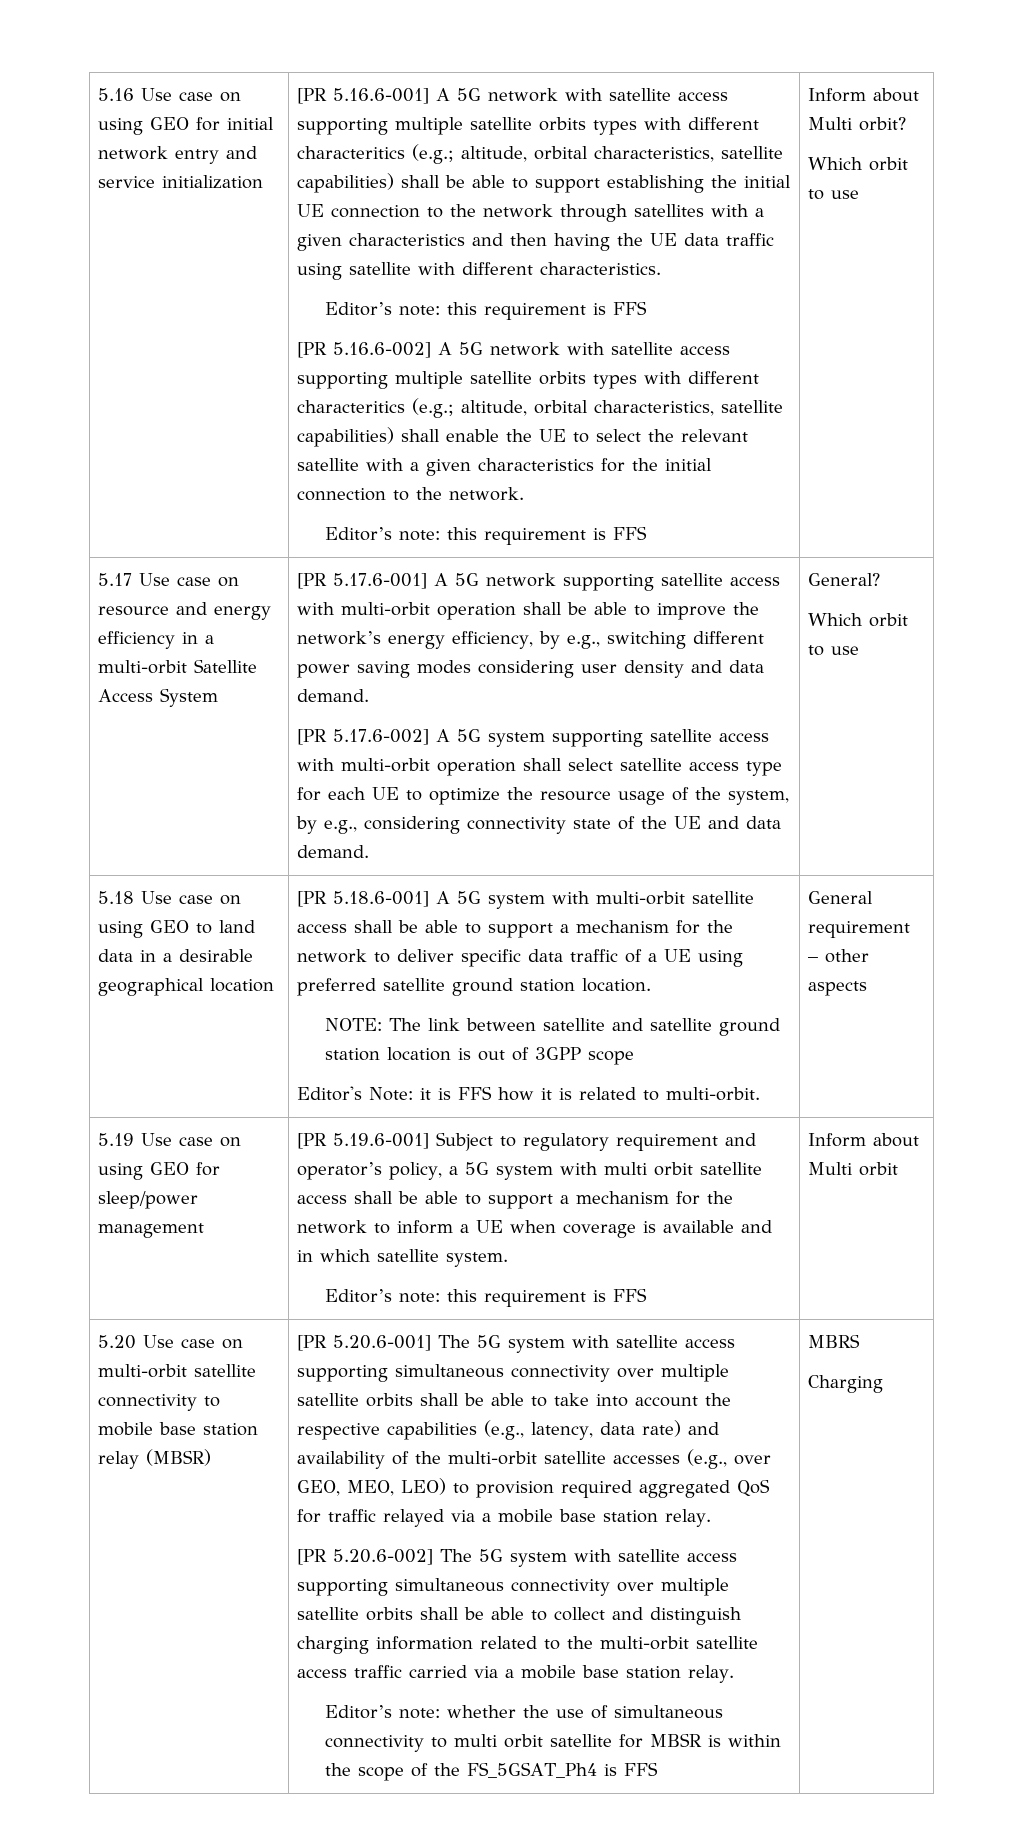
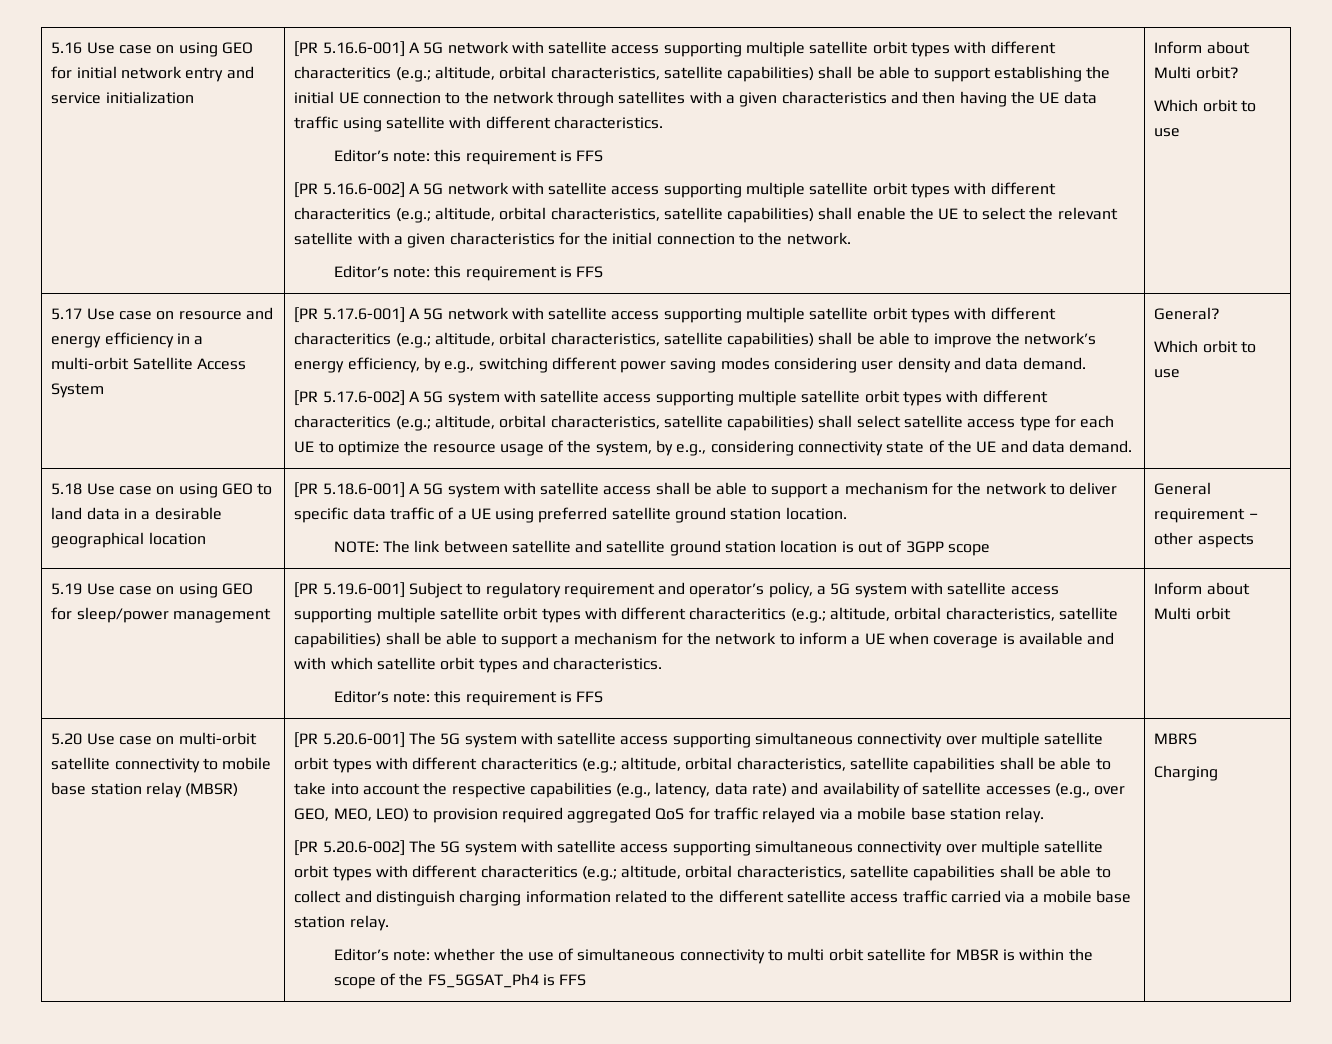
[538,117,586,131] orbits -> [872,41,908,54] orbit
[538,371,586,385] orbits -> [872,182,908,195] orbit
[562,573,780,591] [296,602,516,620] supporting satellite access with multi-orbit operation -> [511,307,1056,323] [294,332,815,348] with satellite access supporting multiple satellite orbit types with different characteritics (e.g.; altitude, orbital characteristics, satellite capabilities)
[551,729,769,747] [296,758,516,776] supporting satellite access with multi-orbit operation -> [503,390,1048,406] [294,415,815,431] with satellite access supporting multiple satellite orbit types with different characteritics (e.g.; altitude, orbital characteristics, satellite capabilities)
[595,891,685,905] multi-orbit -> (536, 488) none
[296,1086,760,1101] // Editor's Note: it is FFS how it is related to multi-orbit. -> (991, 550) none
[603,1162,762,1176] [296,1195,347,1204] multi orbit satellite access -> [947,582,1059,595] [294,607,1119,623] [294,632,382,648] satellite access supporting multiple satellite orbit types with different characteritics (e.g.; altitude, orbital characteristics, satellite capabilities)
[296,1250,313,1262] in -> [294,657,327,670] with
[445,1252,508,1267] system. -> [440,657,663,673] orbit types and characteristics.
[365,1393,413,1407] orbits -> [294,757,996,773] orbit types with different characteritics (e.g.; altitude, orbital characteristics, satellite capabilities
[414,1451,537,1465] the multi-orbit -> (920, 788) none
[365,1607,413,1621] orbits -> [294,865,996,881] orbit types with different characteritics (e.g.; altitude, orbital characteristics, satellite capabilities
[599,1636,689,1650] multi-orbit -> [718,890,784,903] different

